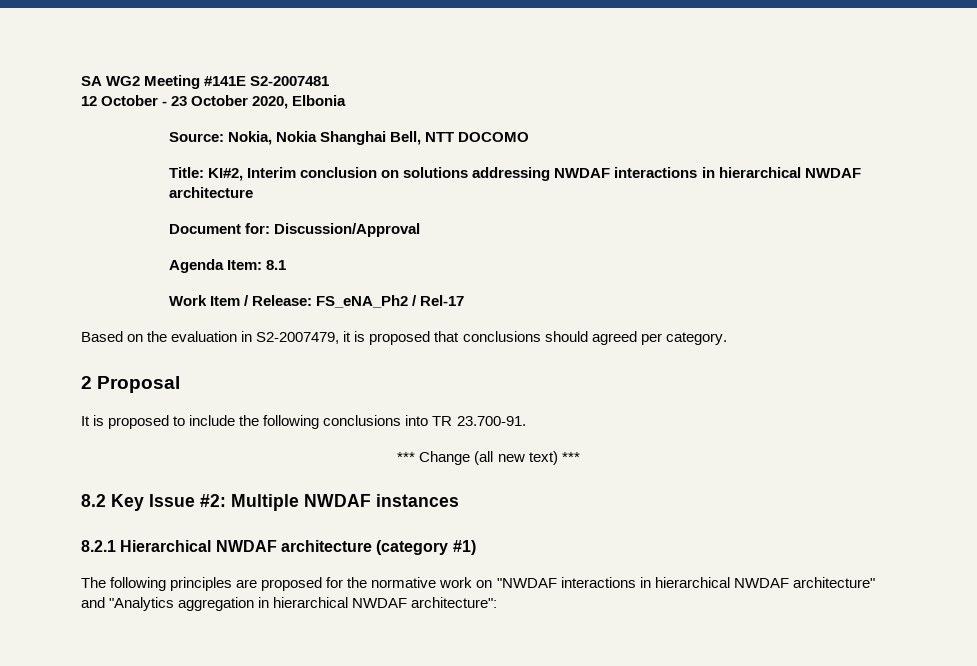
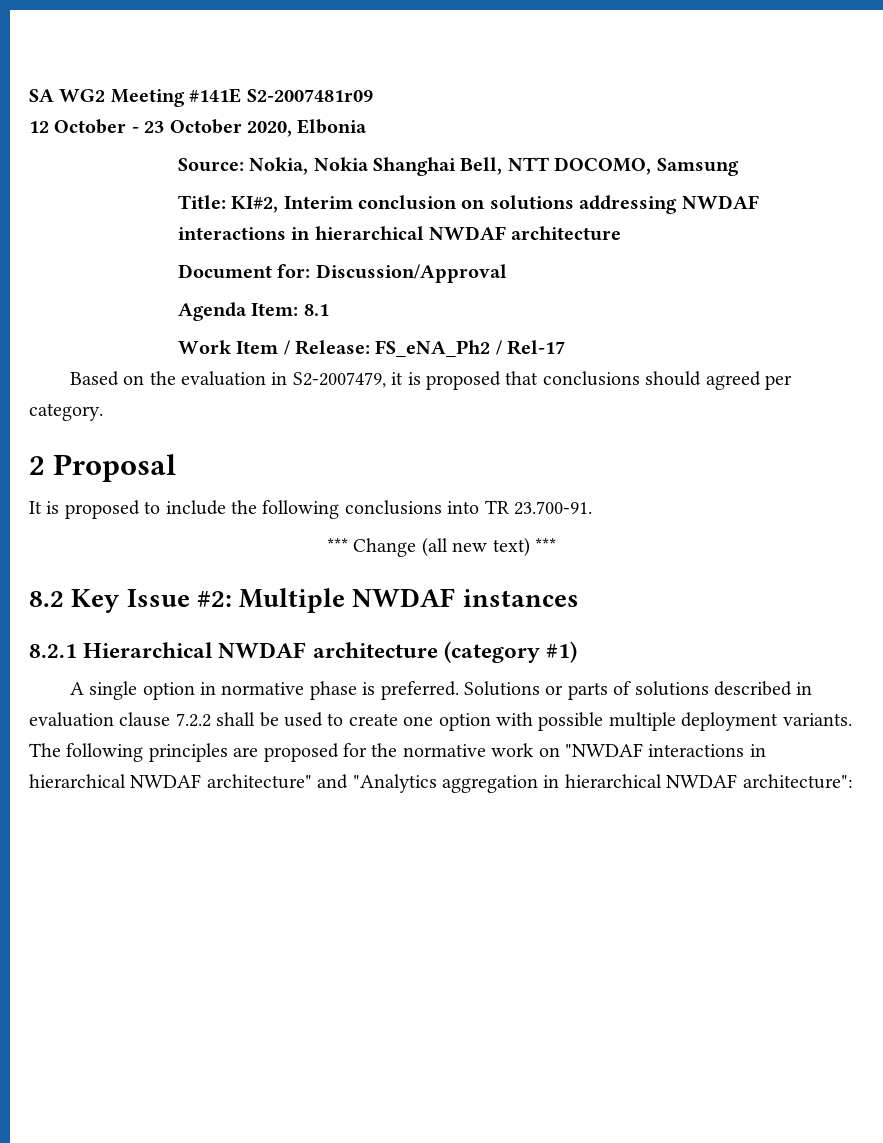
[250,76,330,86] S2-2007481 -> [246,89,373,102] S2-2007481r09
[458,132,530,142] DOCOMO -> [554,157,739,176] DOCOMO, Samsung
(476, 547) none -> [69,681,813,700] [29,712,852,731] A single option in normative phase is preferred. Solutions or parts of solutions described in evaluation clause 7.2.2 shall be used to create one option with possible multiple deployment variants.

